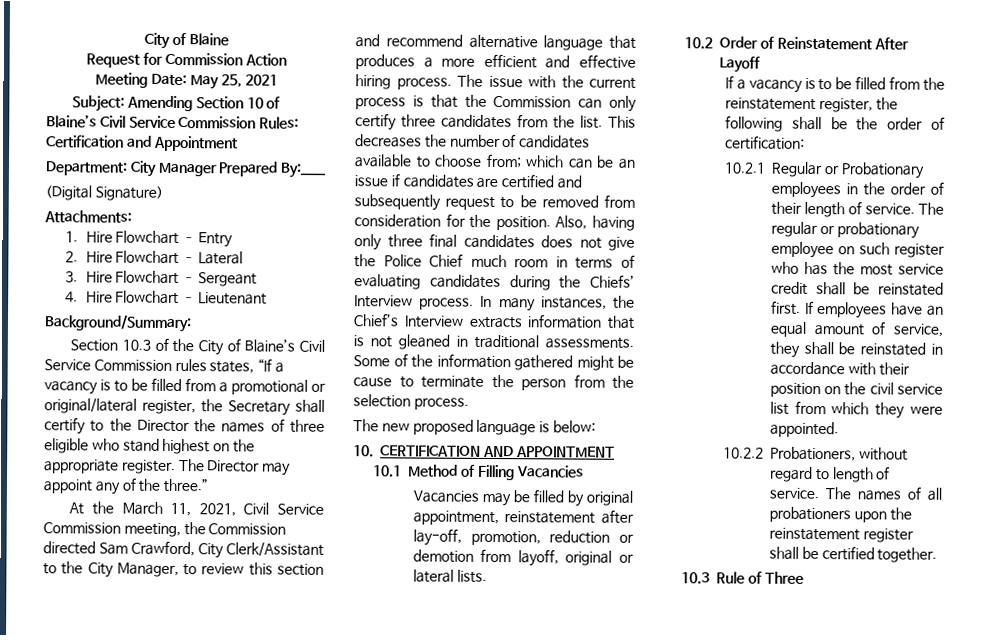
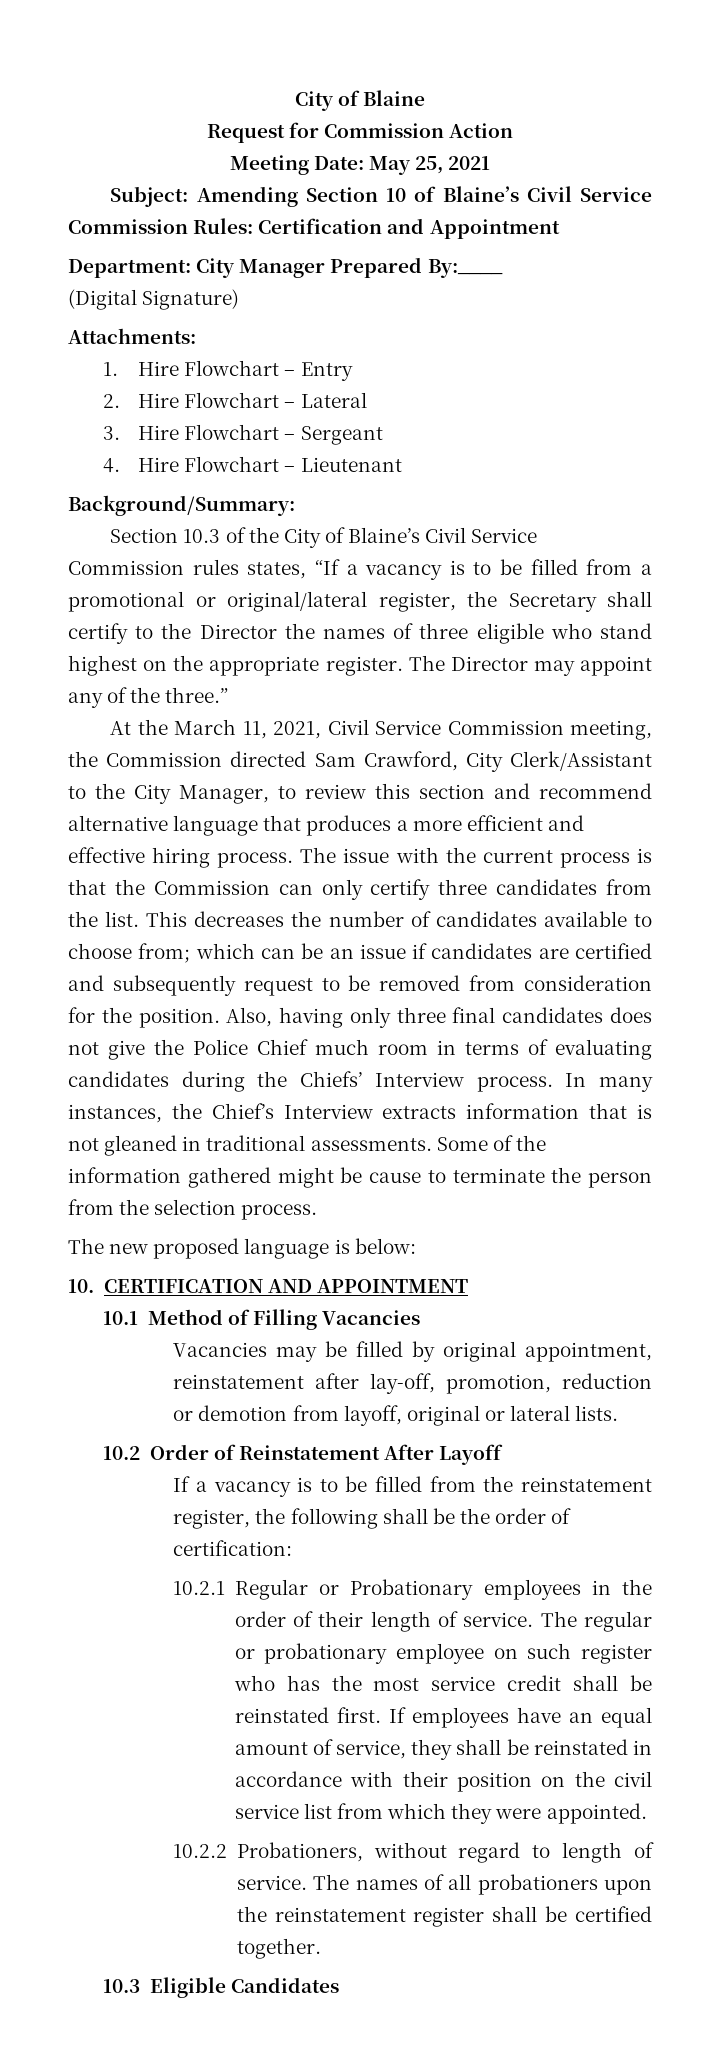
[716,571,804,584] Rule of Three -> [149,1977,339,1998] Eligible Candidates

